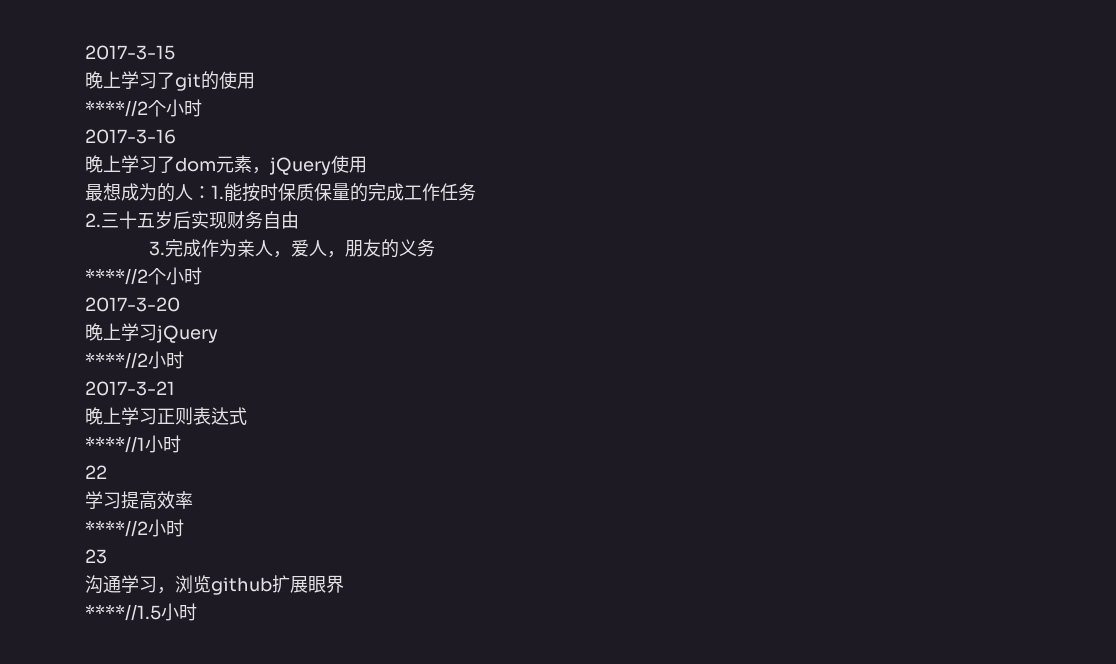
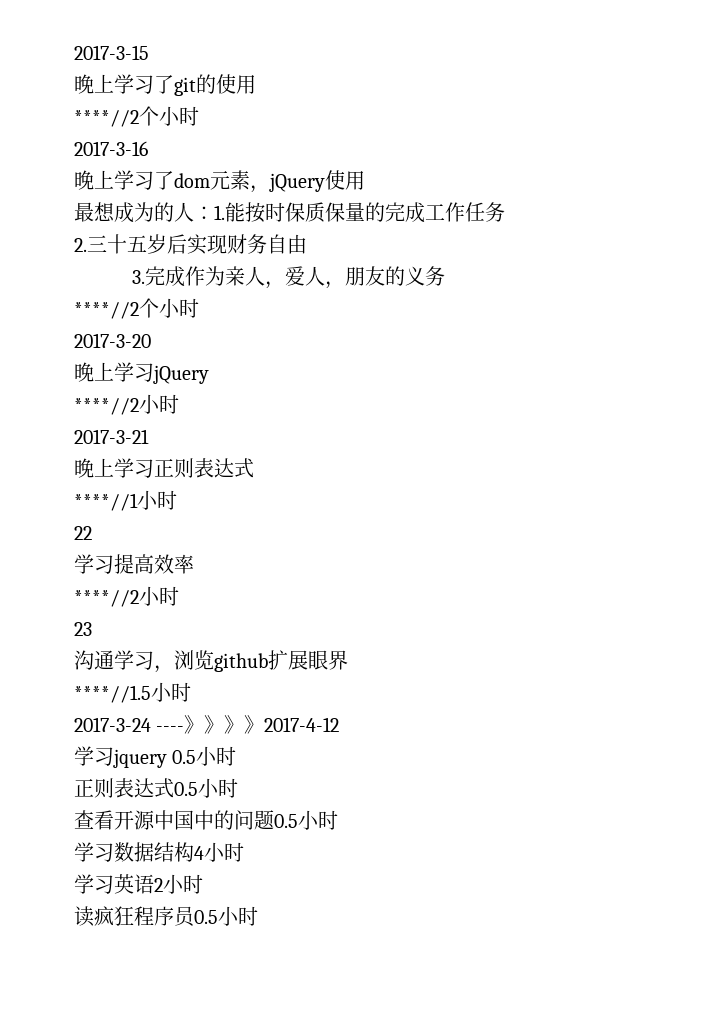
(197, 612) none -> [74,715,340,734] [74,746,237,768] [74,778,238,798] [74,810,338,830] [74,842,244,862] [74,874,203,894] [74,906,258,927] // 2017-3-24 ----》》》》2017-4-12 // 学习jquery 0.5小时 // 正则表达式0.5小时 // 查看开源中国中的问题0.5小时 // 学习数据结构4小时 // 学习英语2小时 // 读疯狂程序员0.5小时

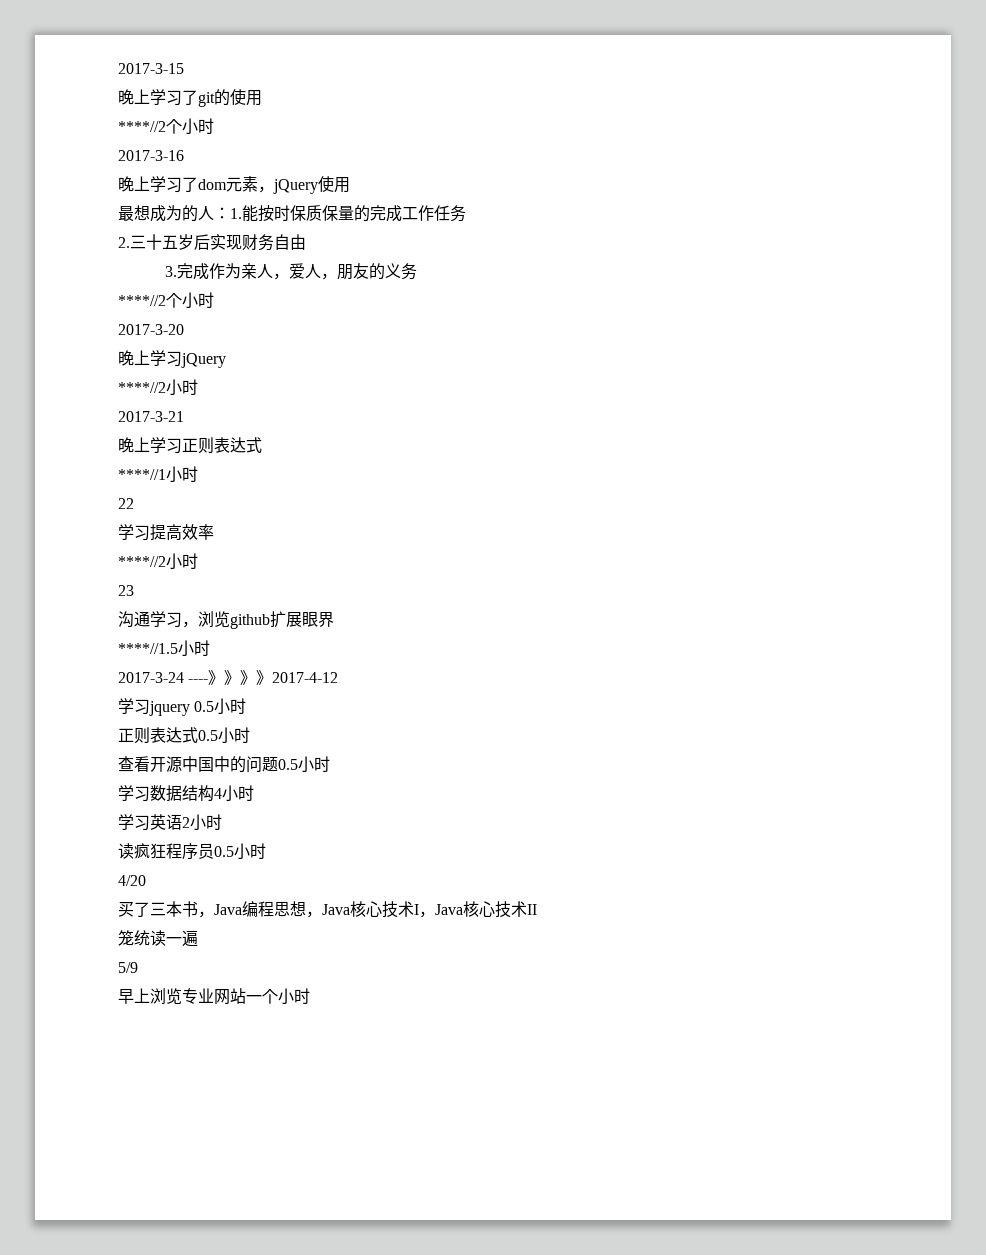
(258, 916) none -> [118,875,146,886] [118,901,537,918] [118,930,198,947] [118,962,138,973] [118,988,310,1005] // 4/20 // 买了三本书，Java编程思想，Java核心技术I，Java核心技术II // 笼统读一遍 // 5/9 // 早上浏览专业网站一个小时

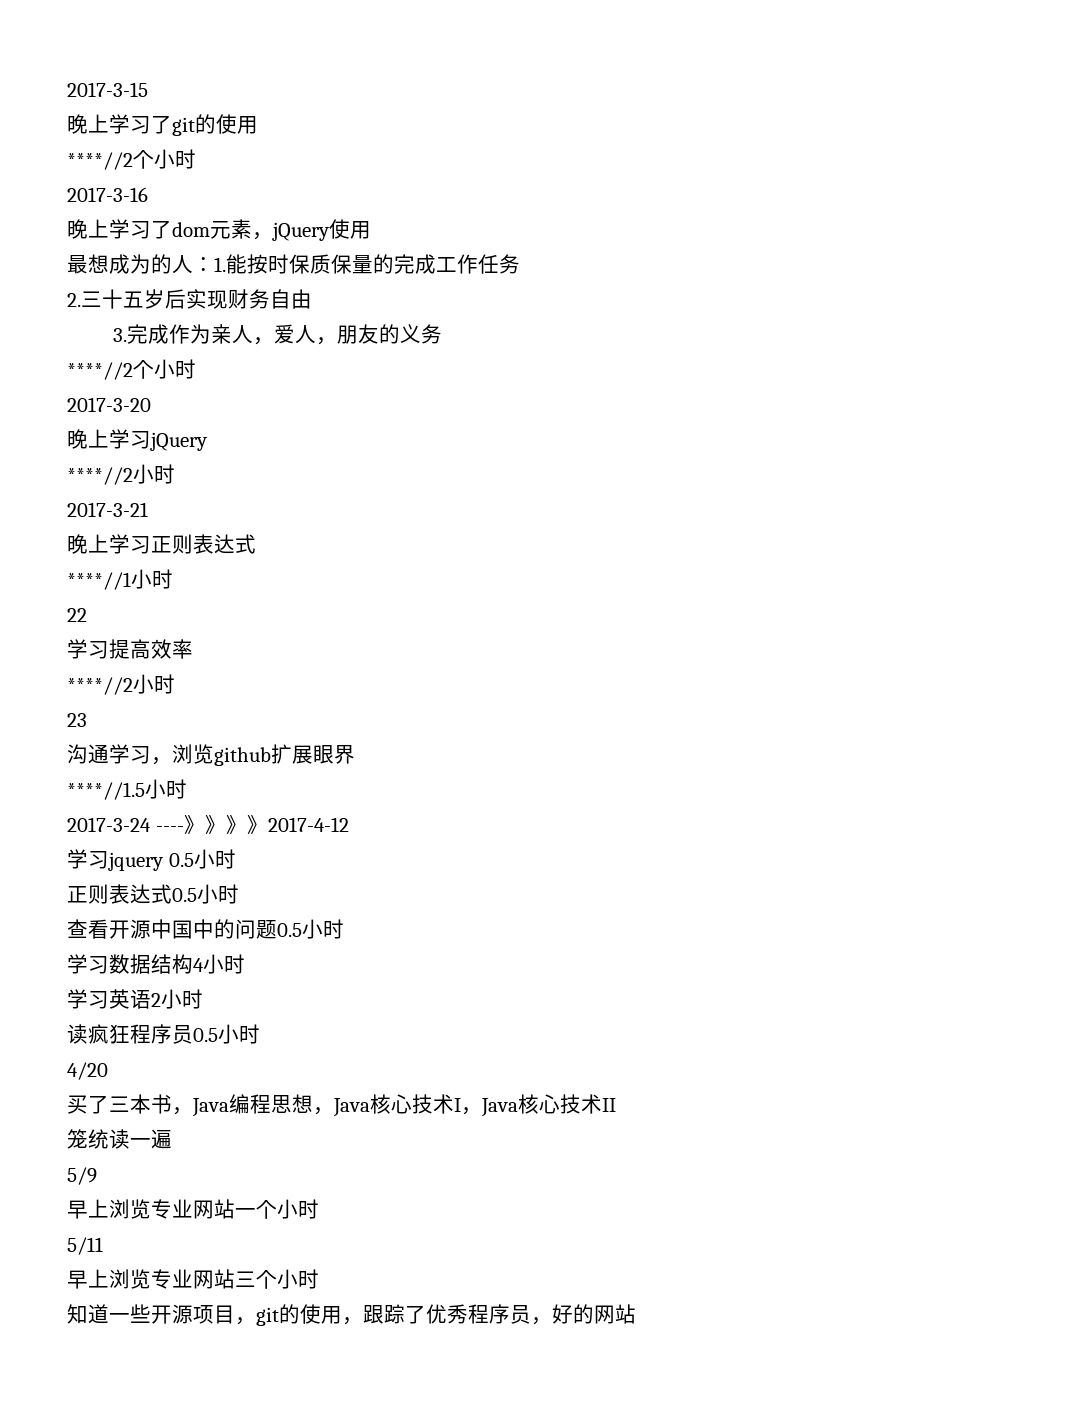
(310, 996) none -> [67,1237,103,1255] [67,1269,319,1289] [67,1304,636,1326] // 5/11 // 早上浏览专业网站三个小时 // 知道一些开源项目，git的使用，跟踪了优秀程序员，好的网站

